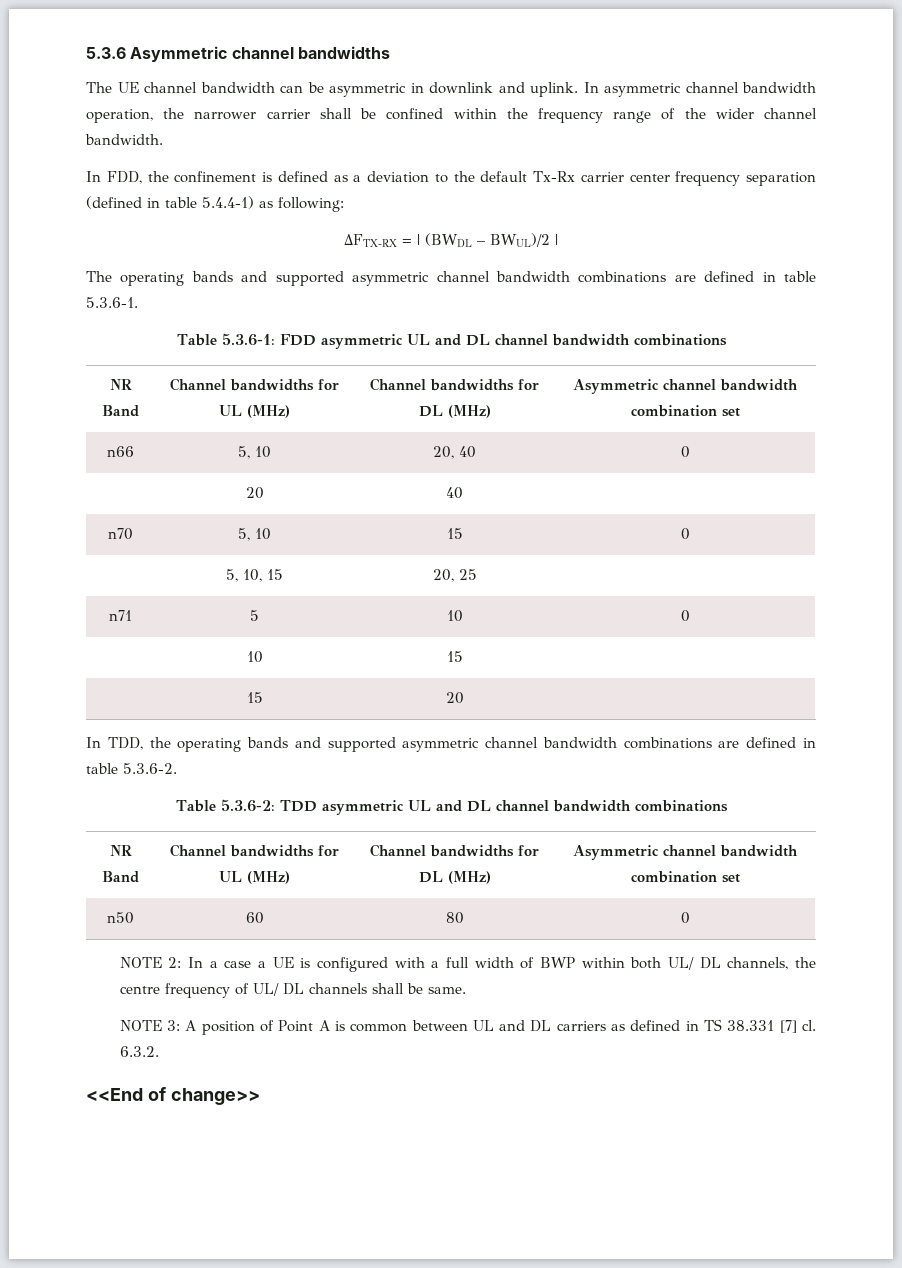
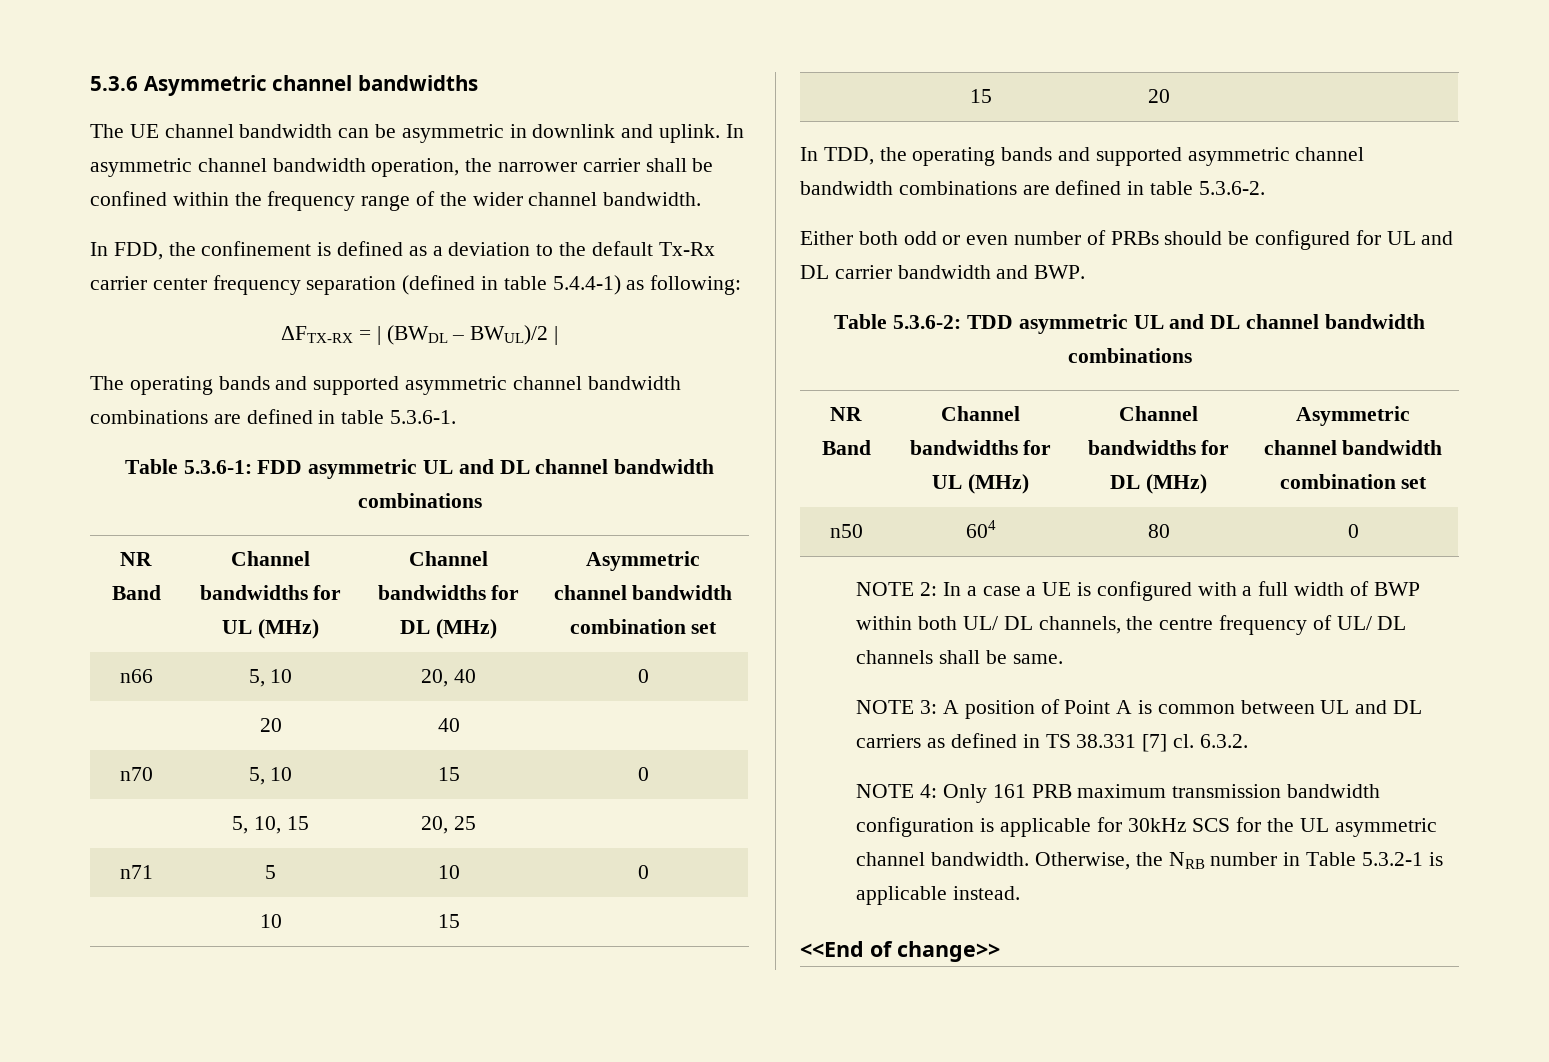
(177, 768) none -> [800,230,1454,250] [800,265,1086,279] // Either both odd or even number of PRBs should be configured for UL and DL carrier bandwidth and BWP.
[245,912,264,924] 60 -> [965,520,996,538] 604
(159, 1051) none -> [856,784,1381,803] [856,817,1437,837] [856,852,1443,870] [856,886,1021,905] // NOTE 4: Only 161 PRB maximum transmission bandwidth configuration is applicable for 30kHz SCS for the UL asymmetric channel bandwidth. Otherwise, the NRB number in Table 5.3.2-1 is applicable instead.

